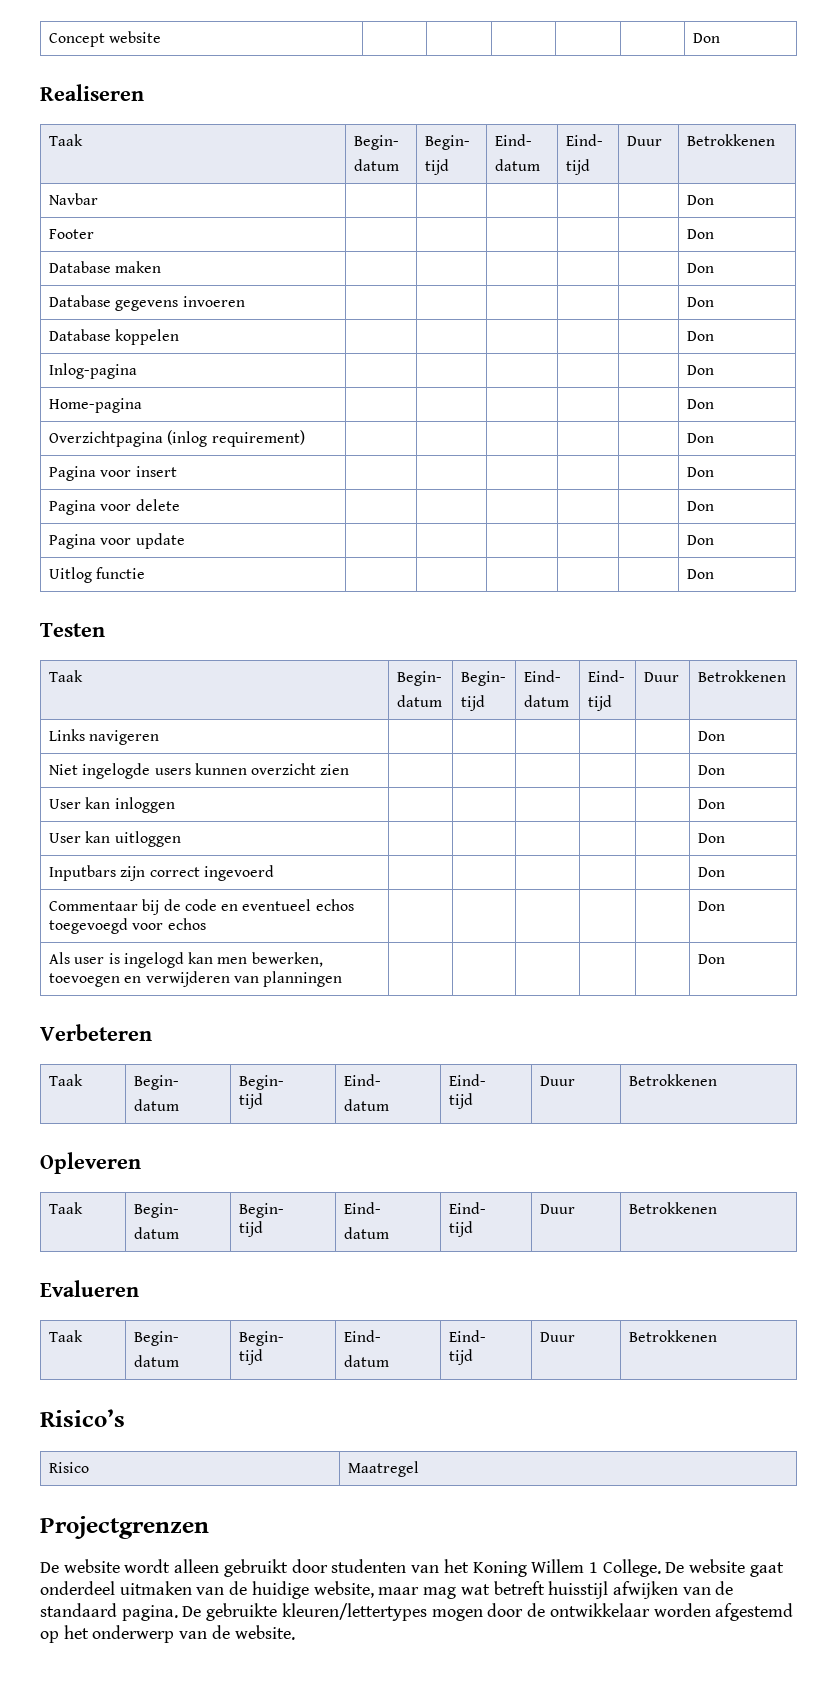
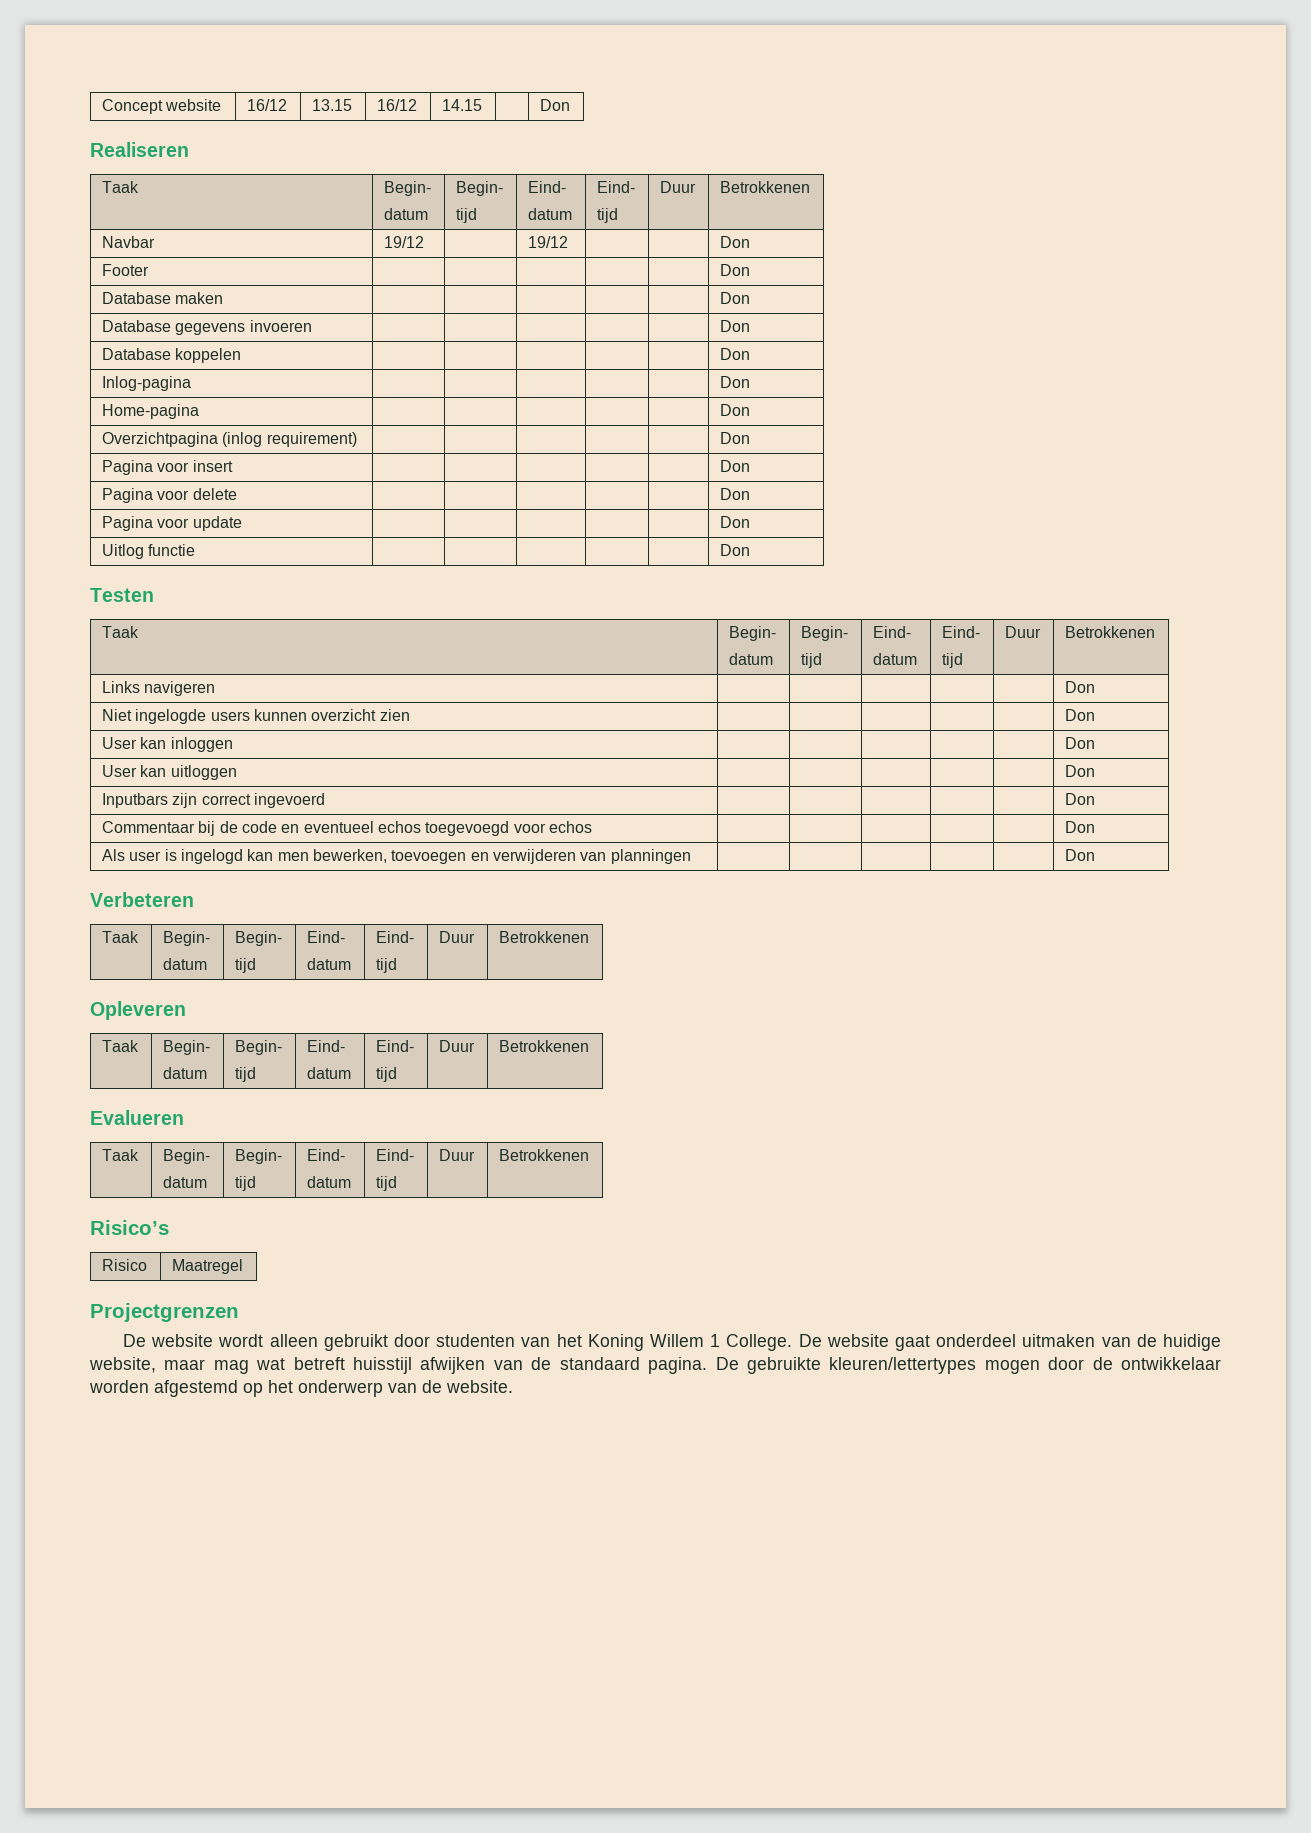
(162, 37) | | | -> [247,99,288,111] [312,99,353,111] [377,99,418,111] [442,99,483,111] 16/12 | 13.15 | 16/12 | 14.15
(98, 199) | | -> [384,236,425,248] [528,236,569,248] 19/12 | | 19/12

